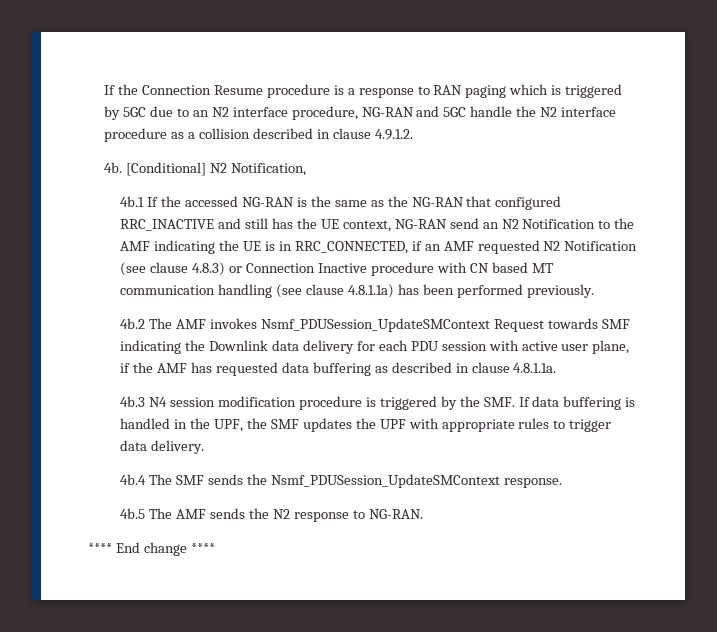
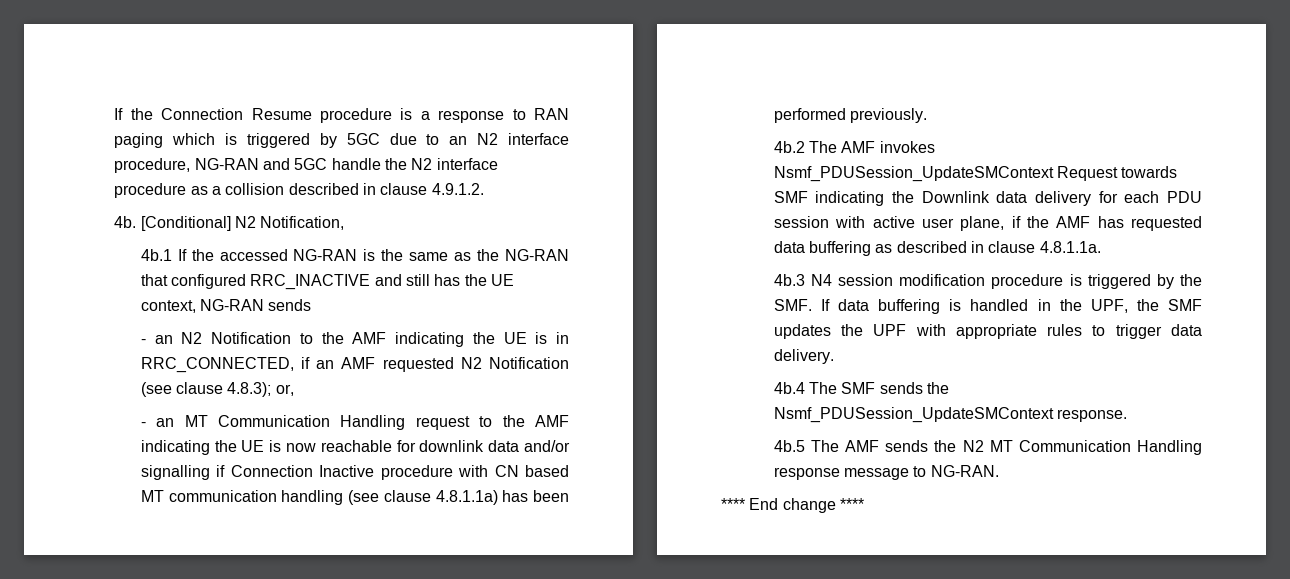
[449,218,479,229] send -> [268,299,312,311] [140,339,146,344] sends // -
[192,262,243,276] 4.8.3) or -> [227,382,294,397] [140,415,570,430] [140,440,571,455] [140,465,226,480] 4.8.3); or, // - an MT Communication Handling request to the AMF indicating the UE is now reachable for downlink data and/or signalling if
[293,512,349,522] response -> [989,440,1202,455] [773,467,910,480] MT Communication Handling response message

